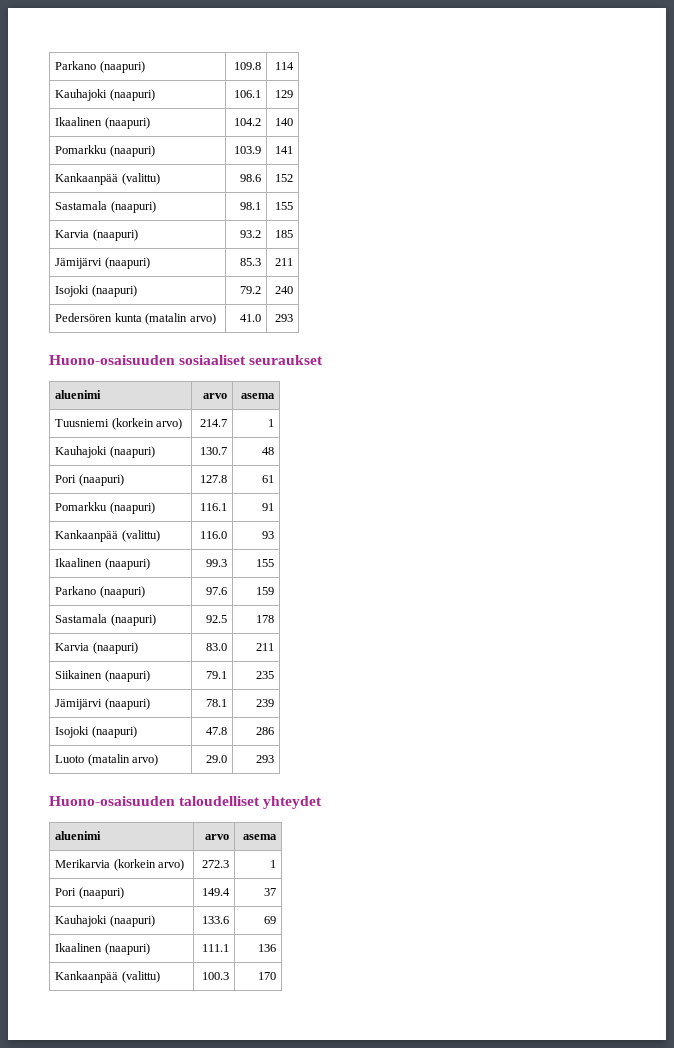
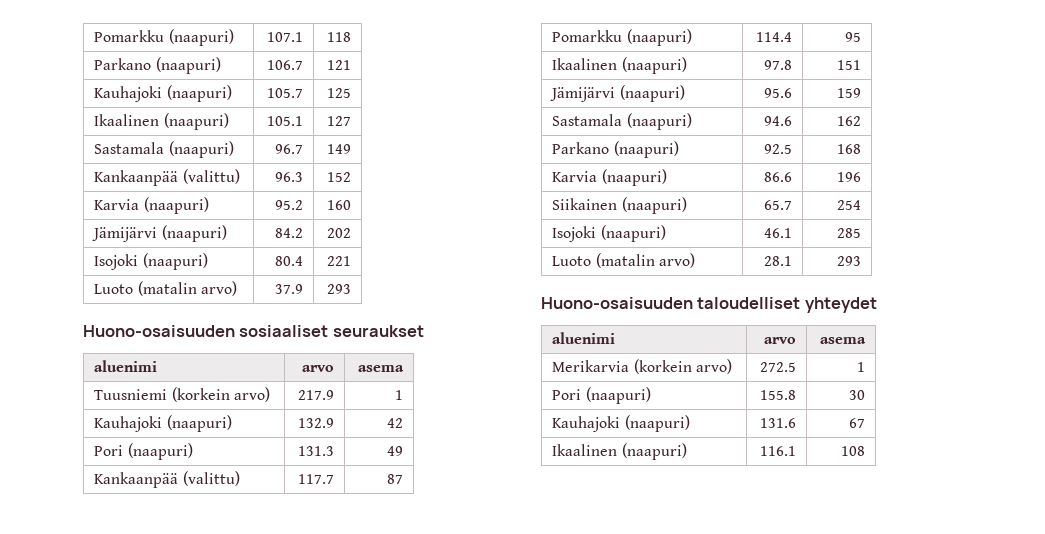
[55,61,145,73] [233,62,261,70] [274,62,294,70] [55,89,155,101] [233,90,261,98] [274,90,293,98] [55,117,150,129] [233,118,261,126] [274,118,293,126] [55,145,155,157] [233,146,261,154] [274,146,293,154] [55,173,160,185] [239,174,261,182] Parkano (naapuri) | 109.8 | 114 // Kauhajoki (naapuri) | 106.1 | 129 // Ikaalinen (naapuri) | 104.2 | 140 // Pomarkku (naapuri) | 103.9 | 141 // Kankaanpää (valittu) | 98.6 -> [94,29,234,46] [266,32,303,42] [326,32,351,42] [94,57,221,74] [266,60,303,70] [326,60,351,70] [94,85,232,102] [266,88,303,98] [326,88,351,98] [94,113,229,130] [266,116,303,126] [326,116,351,126] [94,141,234,158] [274,144,303,154] [326,144,351,154] [94,169,240,186] [274,172,303,182] Pomarkku (naapuri) | 107.1 | 118 // Parkano (naapuri) | 106.7 | 121 // Kauhajoki (naapuri) | 105.7 | 125 // Ikaalinen (naapuri) | 105.1 | 127 // Sastamala (naapuri) | 96.7 | 149 // Kankaanpää (valittu) | 96.3
[55,201,156,213] [239,202,261,210] [274,202,293,210] [55,229,138,241] [239,230,261,238] [274,230,293,238] [55,257,150,269] [239,258,261,266] [274,258,293,266] [55,285,137,297] [239,286,261,294] [274,286,293,294] [55,313,216,325] [239,314,261,322] // Sastamala (naapuri) | 98.1 | 155 // Karvia (naapuri) | 93.2 | 185 // Jämijärvi (naapuri) | 85.3 | 211 // Isojoki (naapuri) | 79.2 | 240 // Pedersören kunta (matalin arvo) | 41.0 -> [94,197,209,214] [274,200,303,210] [326,200,351,210] [92,225,227,242] [274,228,303,238] [326,228,351,238] [94,253,208,270] [274,256,303,266] [326,256,351,266] [94,281,237,296] [274,284,303,294] // Karvia (naapuri) | 95.2 | 160 // Jämijärvi (naapuri) | 84.2 | 202 // Isojoki (naapuri) | 80.4 | 221 // Luoto (matalin arvo) | 37.9
[199,419,227,427] 214.7 -> [297,390,334,400] 217.9
[199,447,227,455] [261,447,274,455] [55,474,124,486] [199,475,227,483] [261,475,274,483] [55,502,155,514] [199,503,227,511] [261,503,274,511] [55,530,160,542] [199,531,227,539] [261,531,274,539] [55,558,150,570] [205,559,227,567] [255,559,274,567] [55,586,145,598] [205,587,227,595] 130.7 | 48 // Pori (naapuri) | 127.8 | 61 // Pomarkku (naapuri) | 116.1 | 91 // Kankaanpää (valittu) | 116.0 | 93 // Ikaalinen (naapuri) | 99.3 | 155 // Parkano (naapuri) | 97.6 -> [297,418,334,428] [386,418,403,428] [94,443,193,460] [297,446,334,456] [386,446,403,456] [94,471,240,488] [297,474,334,484] [386,474,403,484] [552,29,692,46] [755,32,792,42] [844,32,861,42] [552,57,687,74] [763,60,792,70] [836,60,861,70] [550,85,685,102] [763,88,792,98] 132.9 | 42 // Pori (naapuri) | 131.3 | 49 // Kankaanpää (valittu) | 117.7 | 87 // Pomarkku (naapuri) | 114.4 | 95 // Ikaalinen (naapuri) | 97.8 | 151 // Jämijärvi (naapuri) | 95.6
(156, 620) none -> [763,116,792,126] [836,116,861,126] [552,141,679,158] | 94.6 | 162 // Parkano (naapuri)
[255,615,274,623] [55,642,138,654] [205,643,227,651] [255,643,274,651] 178 // Karvia (naapuri) | 83.0 | 211 -> [836,144,861,154] [552,169,667,186] [763,172,792,182] [836,172,861,182] 168 // Karvia (naapuri) | 86.6 | 196
[205,671,227,679] [255,671,274,679] [55,698,150,710] [205,699,227,707] [255,699,274,707] [55,726,137,738] [205,727,227,735] [255,727,274,735] [55,754,159,766] [205,755,227,763] 79.1 | 235 // Jämijärvi (naapuri) | 78.1 | 239 // Isojoki (naapuri) | 47.8 | 286 // Luoto (matalin arvo) | 29.0 -> [763,200,792,210] [836,200,861,210] [552,225,666,242] [763,228,792,238] [836,228,861,238] [552,253,695,268] [763,256,792,266] 65.7 | 254 // Isojoki (naapuri) | 46.1 | 285 // Luoto (matalin arvo) | 28.1
[201,860,229,868] 272.3 -> [759,362,796,372] 272.5
[201,888,230,896] [263,888,276,896] [55,915,155,927] [201,916,229,924] [263,916,276,924] [55,943,150,955] [201,944,229,952] [257,944,276,952] [55,971,160,983] [201,972,229,980] [257,972,276,980] 149.4 | 37 // Kauhajoki (naapuri) | 133.6 | 69 // Ikaalinen (naapuri) | 111.1 | 136 // Kankaanpää (valittu) | 100.3 | 170 -> [759,390,796,400] [848,390,865,400] [552,415,690,432] [759,418,796,428] [848,418,865,428] [552,443,687,460] [759,446,796,456] [840,446,865,456] 155.8 | 30 // Kauhajoki (naapuri) | 131.6 | 67 // Ikaalinen (naapuri) | 116.1 | 108

